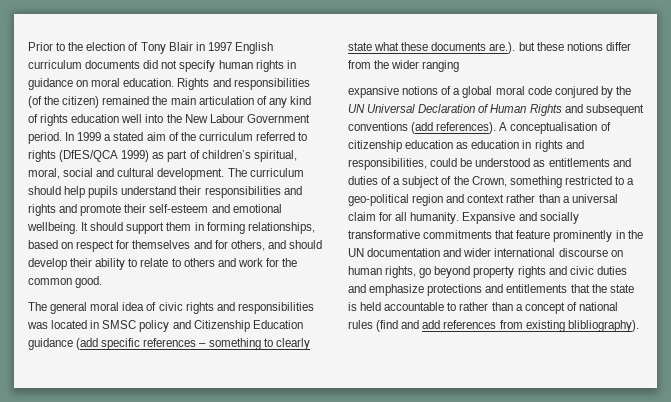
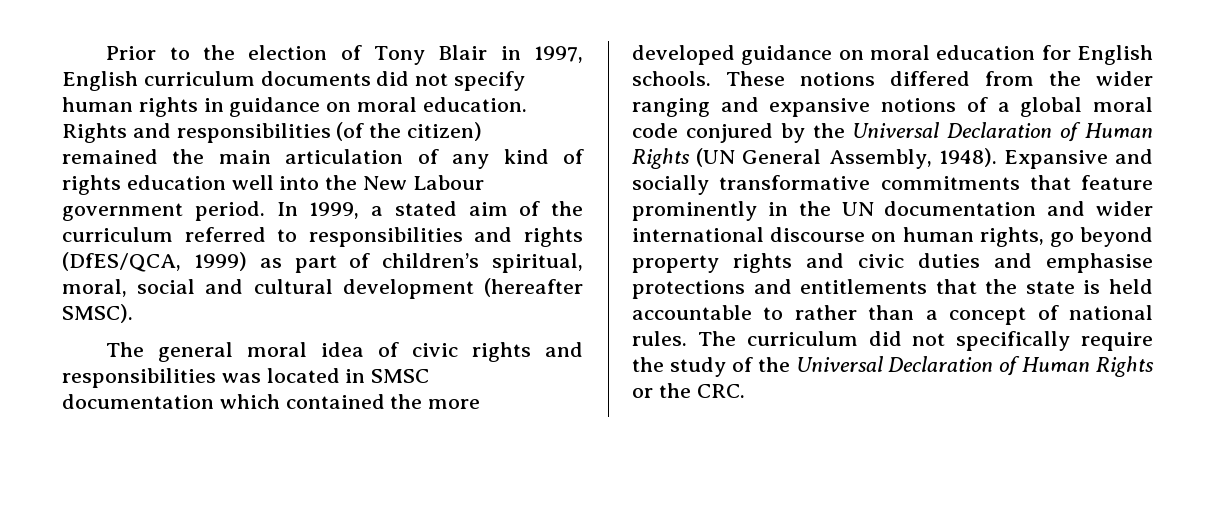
[207,42,232,51] 1997 -> [534,46,583,63] 1997,
[246,114,310,123] Government -> [62,203,183,221] government
[77,132,102,141] 1999 -> [309,202,360,219] 1999,
[28,150,119,162] rights (DfES/QCA -> [308,227,583,247] [62,252,181,272] responsibilities and rights (DfES/QCA,
[157,168,304,180] [28,186,302,198] [28,204,282,216] [27,222,315,234] [28,240,322,252] [28,258,298,270] [28,276,103,288] development. The curriculum should help pupils understand their responsibilities and rights and promote their self-esteem and emotional wellbeing. It should support them in forming relationships, based on respect for themselves and for others, and should develop their ability to relate to others and work for the common good. -> [342,278,583,299] [62,304,133,323] development (hereafter SMSC).
[139,320,303,332] [28,338,310,350] [348,42,631,54] policy and Citizenship Education guidance (add specific references – something to clearly state what these documents are.). but these notions differ -> [62,394,481,409] [632,45,1153,65] [632,71,970,86] documentation which contained the more developed guidance on moral education for English schools. These notions differed
(460, 66) // -> [720,97,759,112] and
[348,104,644,116] [348,122,611,134] [348,140,584,152] [348,158,631,170] [348,176,635,188] [348,194,618,206] [348,212,460,224] UN Universal Declaration of Human Rights and subsequent conventions (add references). A conceptualisation of citizenship education as education in rights and responsibilities, could be understood as entitlements and duties of a subject of the Crown, something restricted to a geo-political region and context rather than a universal claim for all humanity. -> [852,122,1153,142] [632,148,997,169] Universal Declaration of Human Rights (UN General Assembly, 1948).
[369,284,425,296] emphasize -> [1046,253,1153,273] emphasise
[348,320,639,332] rules (find and add references from existing blibliography). -> [632,331,1153,351] [632,356,1154,377] [632,383,745,398] rules. The curriculum did not specifically require the study of the Universal Declaration of Human Rights or the CRC.

